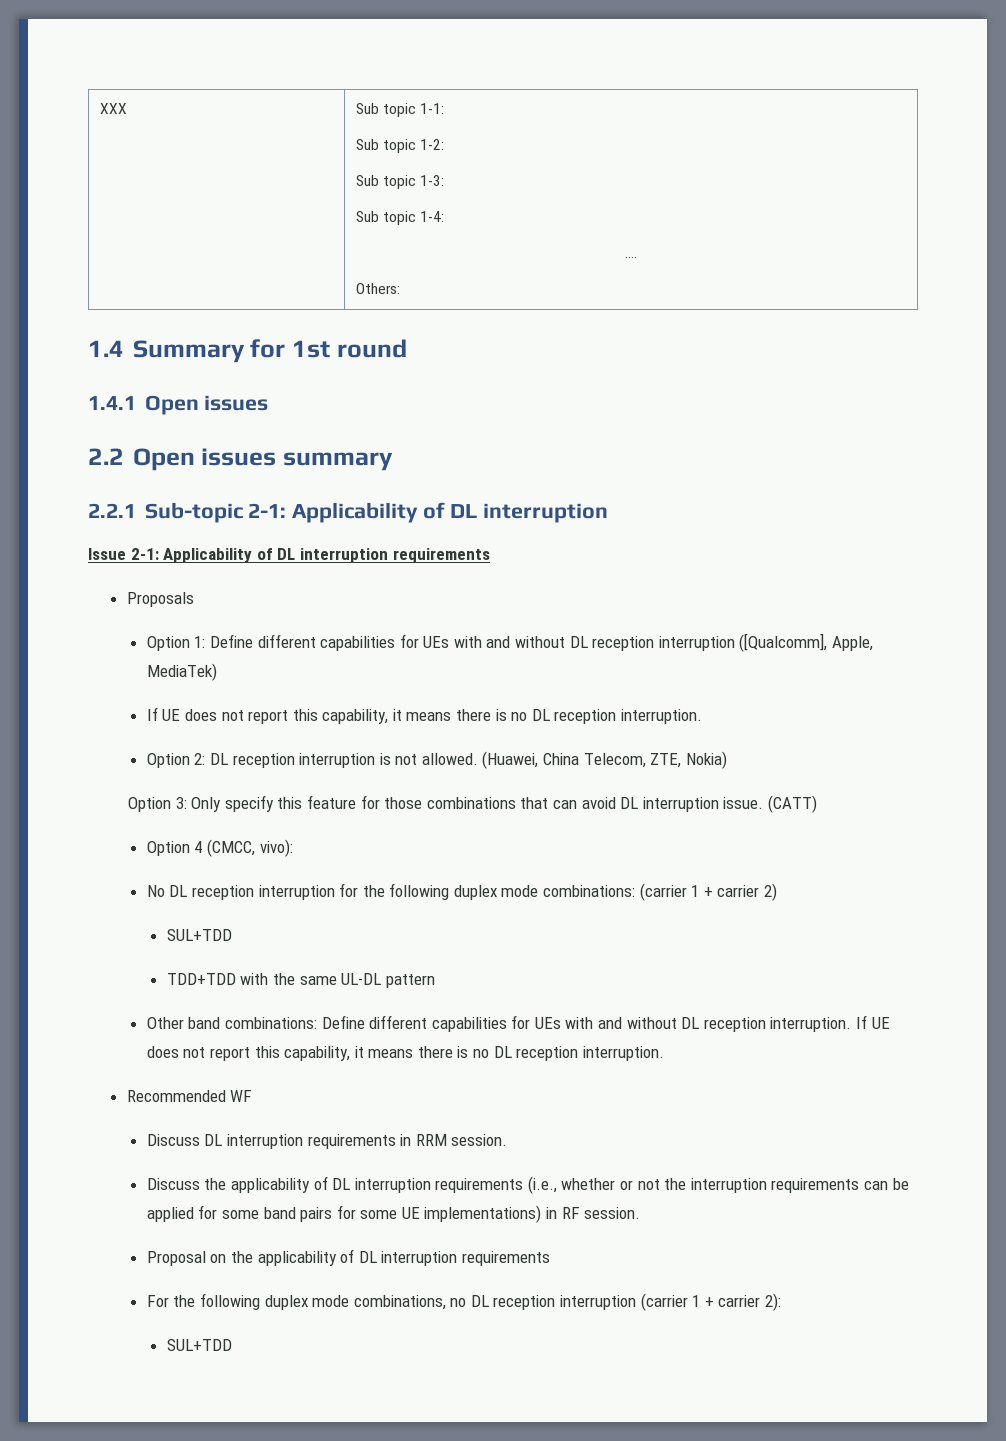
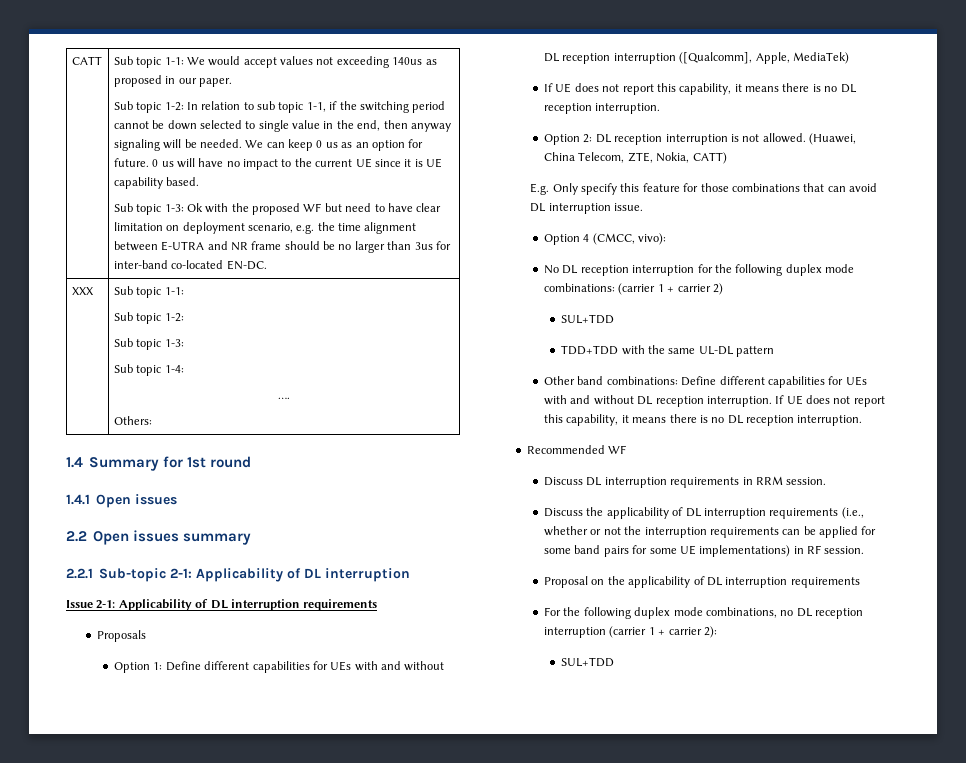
(100, 108) none -> [71,56,102,65] [113,56,437,68] [113,75,232,87] [113,101,446,113] [113,120,451,132] [113,139,424,151] [113,158,443,170] [113,177,200,189] [113,203,442,215] [113,222,417,234] [113,241,451,253] [113,260,267,270] CATT | Sub topic 1-1: We would accept values not exceeding 140us as proposed in our paper. // Sub topic 1-2: In relation to sub topic 1-1, if the switching period cannot be down selected to single value in the end, then anyway signaling will be needed. We can keep 0 us as an option for future. 0 us will have no impact to the current UE since it is UE capability based. // Sub topic 1-3: Ok with the proposed WF but need to have clear limitation on deployment scenario, e.g. the time alignment between E-UTRA and NR frame should be no larger than 3us for inter-band co-located EN-DC. //
[685,751,727,769] [128,797,187,812] Nokia) // Option 3: -> [656,152,727,164] [530,183,550,195] Nokia, CATT) // E.g.
[767,795,817,813] (CATT) -> (644, 207) none

